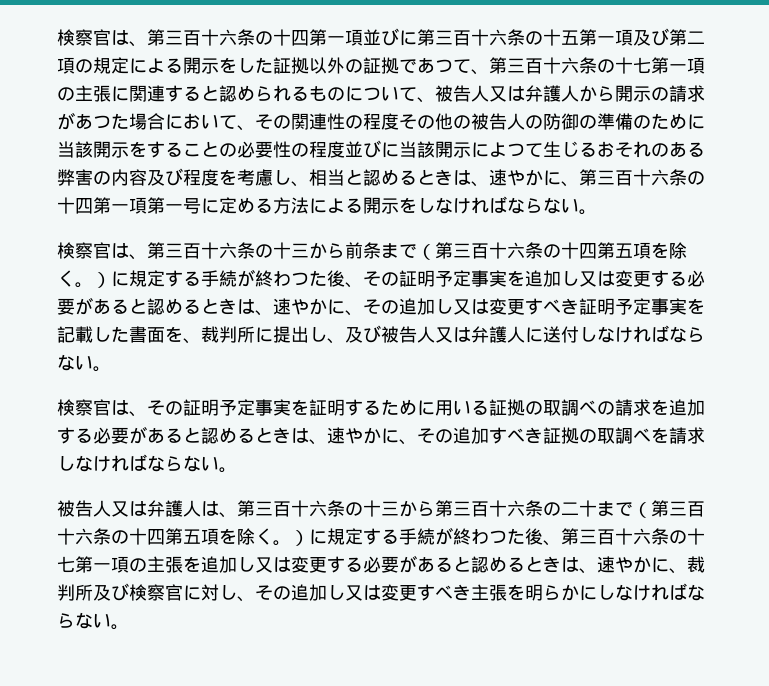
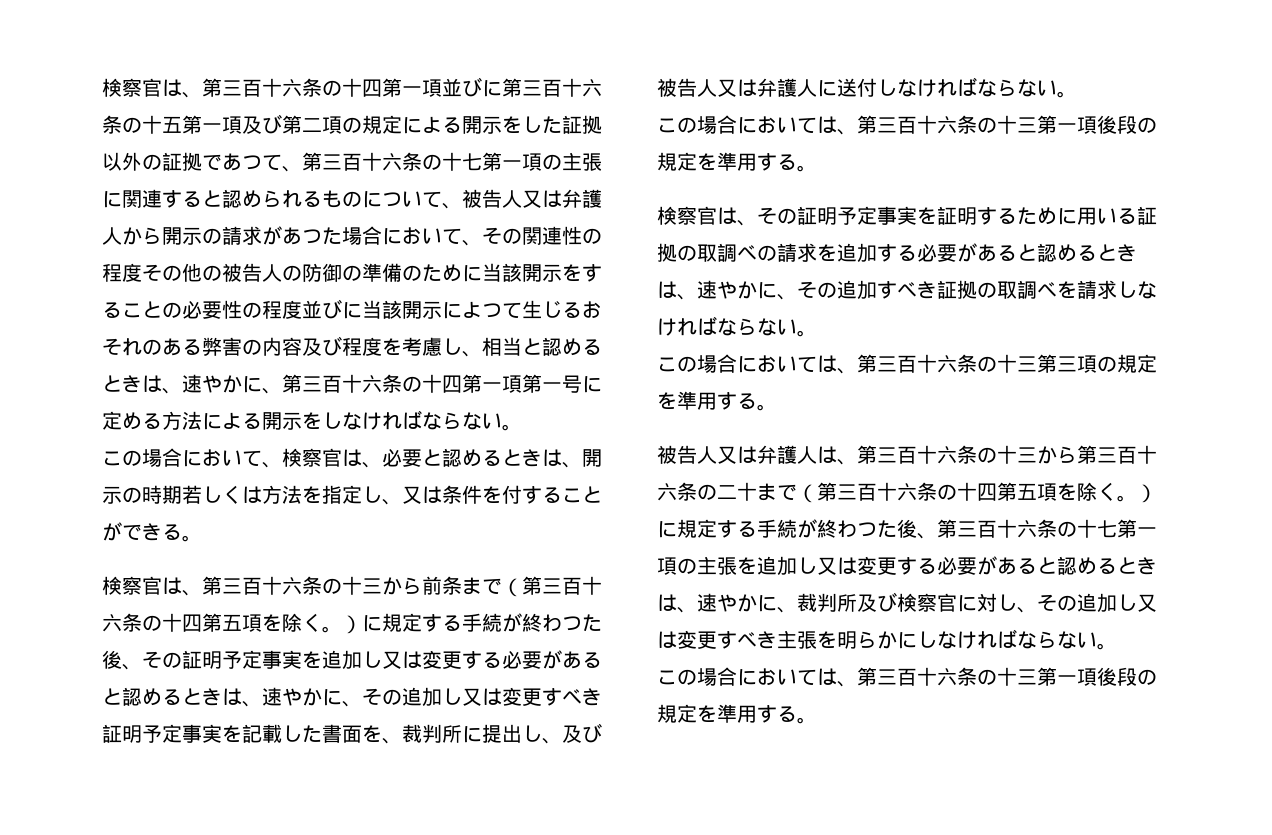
(597, 212) none -> [102,448,602,468] [102,485,602,505] [102,522,202,542] // この場合において、検察官は、必要と認めるときは、開示の時期若しくは方法を指定し、又は条件を付することができる。
(111, 369) none -> [657,115,1157,135] [657,152,817,172] // この場合においては、第三百十六条の十三第一項後段の規定を準用する。
(237, 470) none -> [657,354,1157,374] [657,391,777,411] // この場合においては、第三百十六条の十三第三項の規定を準用する。
(129, 627) none -> [657,667,1157,687] [657,704,817,724] // この場合においては、第三百十六条の十三第一項後段の規定を準用する。

